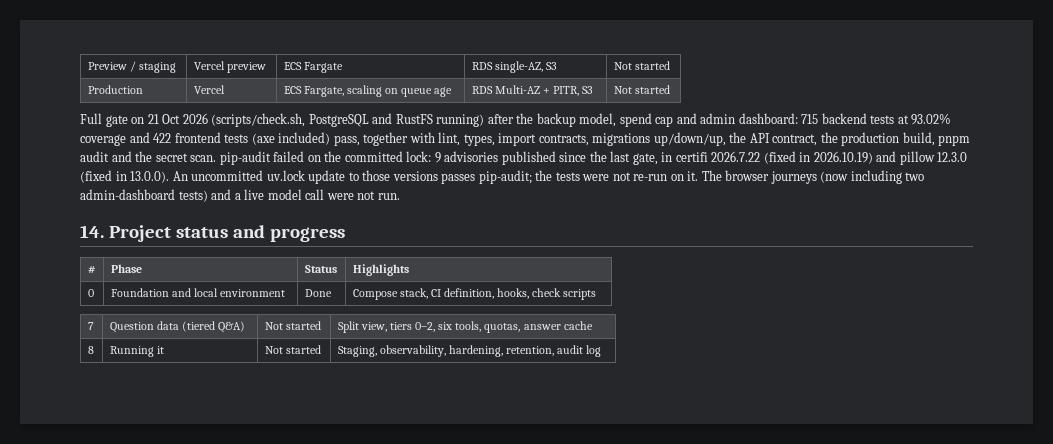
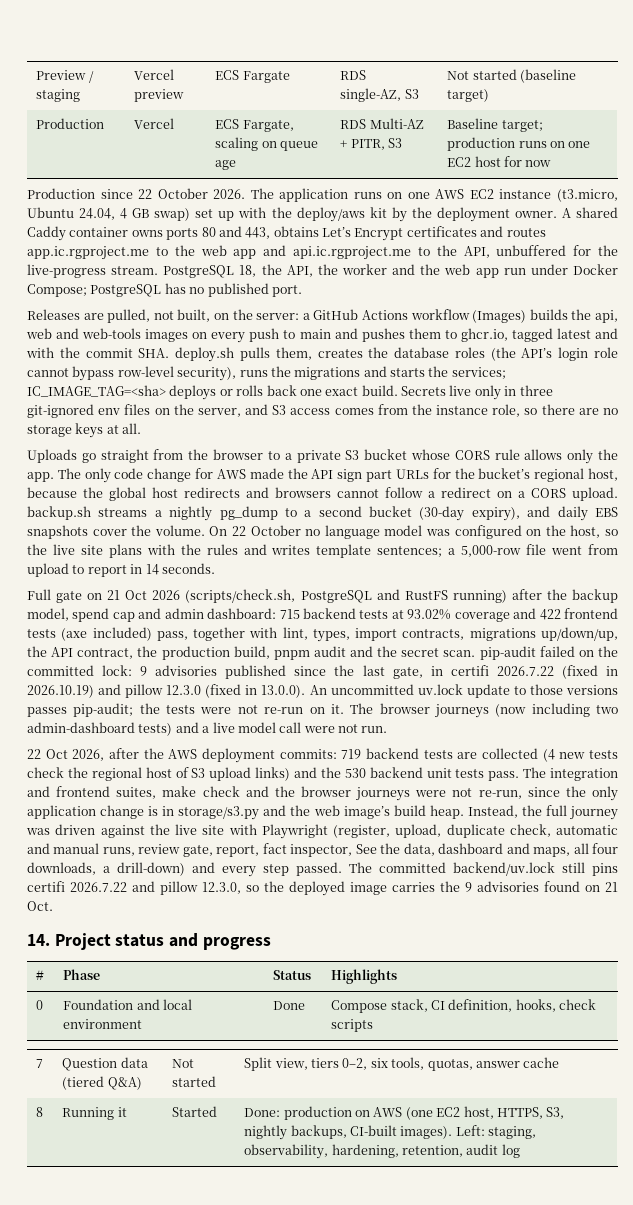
(670, 65) none -> [520,69,577,83] [447,89,490,102] (baseline target)
[613,85,670,94] Not started -> [447,118,543,132] [447,137,591,151] [447,156,552,167] [27,188,619,202] [27,207,618,222] [27,226,546,241] [27,245,618,260] [27,264,619,278] [27,283,302,297] [27,309,619,323] [26,328,618,343] [26,347,618,362] [27,366,506,381] [27,385,553,400] [27,404,618,418] [27,423,142,438] [27,449,618,464] [27,468,618,483] [27,487,618,501] [27,506,618,521] [27,525,619,539] [27,544,618,558] [27,563,215,577] Baseline target; production runs on one EC2 host for now // Production since 22 October 2026. The application runs on one AWS EC2 instance (t3.micro, Ubuntu 24.04, 4 GB swap) set up with the deploy/aws kit by the deployment owner. A shared Caddy container owns ports 80 and 443, obtains Let’s Encrypt certificates and routes app.ic.rgproject.me to the web app and api.ic.rgproject.me to the API, unbuffered for the live-progress stream. PostgreSQL 18, the API, the worker and the web app run under Docker Compose; PostgreSQL has no published port. // Releases are pulled, not built, on the server: a GitHub Actions workflow (Images) builds the api, web and web-tools images on every push to main and pushes them to ghcr.io, tagged latest and with the commit SHA. deploy.sh pulls them, creates the database roles (the API’s login role cannot bypass row-level security), runs the migrations and starts the services; IC_IMAGE_TAG=<sha> deploys or rolls back one exact build. Secrets live only in three git-ignored env files on the server, and S3 access comes from the instance role, so there are no storage keys at all. // Uploads go straight from the browser to a private S3 bucket whose CORS rule allows only the app. The only code change for AWS made the API sign part URLs for the bucket’s regional host, because the global host redirects and browsers cannot follow a redirect on a CORS upload. backup.sh streams a nightly pg_dump to a second bucket (30-day expiry), and daily EBS snapshots cover the volume. On 22 October no language model was configured on the host, so the live site plans with the rules and writes template sentences; a 5,000-row file went from upload to report in 14 seconds.
(400, 196) none -> [27,748,618,763] [27,767,618,781] [27,786,618,801] [27,805,618,820] [26,824,618,839] [27,843,618,857] [27,862,618,877] [27,881,618,896] [27,901,53,911] // 22 Oct 2026, after the AWS deployment commits: 719 backend tests are collected (4 new tests check the regional host of S3 upload links) and the 530 backend unit tests pass. The integration and frontend suites, make check and the browser journeys were not re-run, since the only application change is in storage/s3.py and the web image’s build heap. Instead, the full journey was driven against the live site with Playwright (register, upload, duplicate check, automatic and manual runs, review gate, report, fact inspector, See the data, dashboard and maps, all four downloads, a drill-down) and every step passed. The committed backend/uv.lock still pins certifi 2026.7.22 and pillow 12.3.0, so the deployed image carries the 9 advisories found on 21 Oct.
[264,345,321,354] [337,346,377,357] Not started | Staging, -> [172,1106,218,1117] [244,1106,565,1120] [244,1125,537,1140] Started | Done: production on AWS (one EC2 host, HTTPS, S3, nightly backups, CI-built images). Left: staging,

